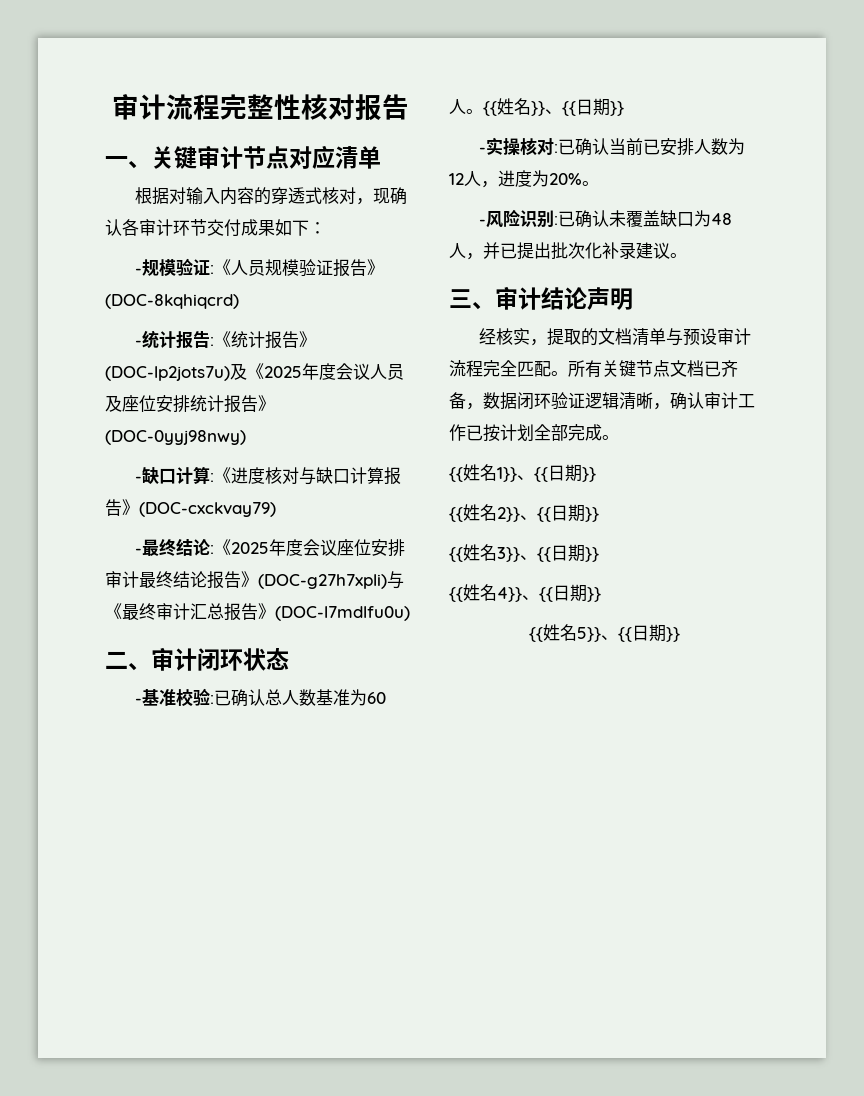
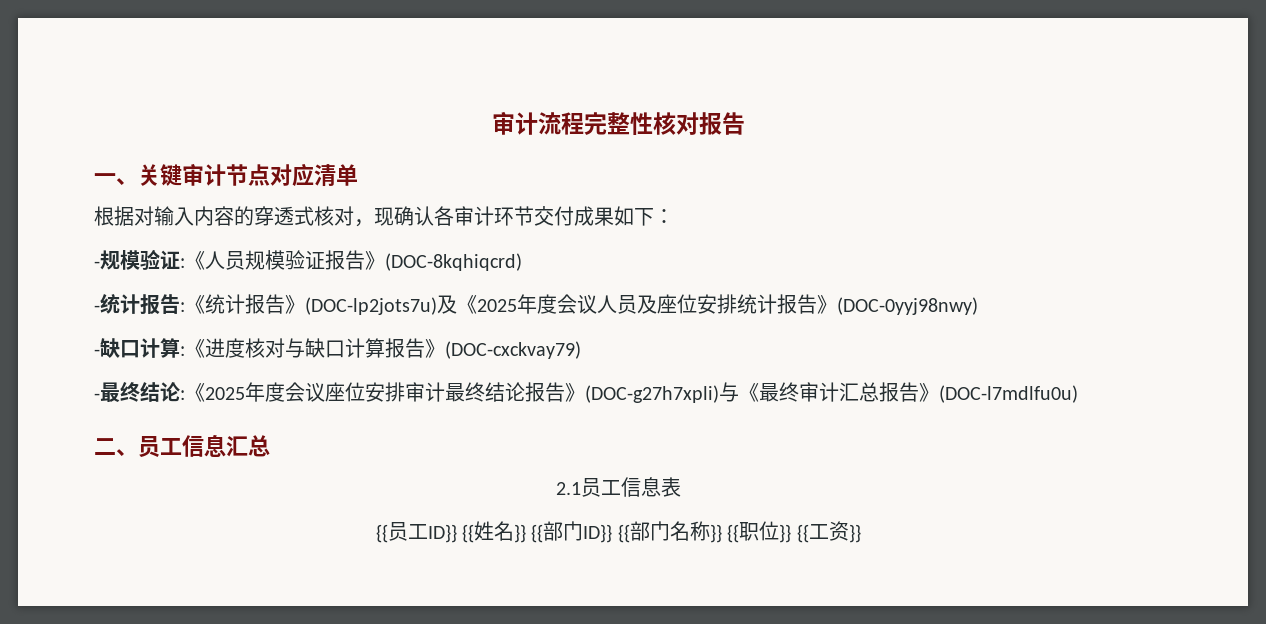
[151,647,289,671] [135,688,387,707] [449,98,624,116] [479,137,746,156] [449,170,599,188] [479,209,733,228] [449,242,687,260] [449,286,633,310] [479,328,752,346] [449,360,738,378] [449,392,755,410] [449,424,619,442] [449,464,596,482] [449,504,599,522] [449,544,599,562] [449,584,601,602] [528,624,666,642] 审计闭环状态 // -基准校验:已确认总人数基准为60人。{{姓名}}、{{日期}} // -实操核对:已确认当前已安排人数为12人，进度为20%。 // -风险识别:已确认未覆盖缺口为48人，并已提出批次化补录建议。 // 三、审计结论声明 // 经核实，提取的文档清单与预设审计流程完全匹配。所有关键节点文档已齐备，数据闭环验证逻辑清晰，确认审计工作已按计划全部完成。 // {{姓名1}}、{{日期}} // {{姓名2}}、{{日期}} // {{姓名3}}、{{日期}} // {{姓名4}}、{{日期}} // {{姓名5}}、{{日期 -> [138,434,270,458] [555,477,681,497] [375,521,849,543] 员工信息汇总 // 2.1员工信息表 // {{员工ID}} {{姓名}} {{部门ID}} {{部门名称}} {{职位}} {{工资

